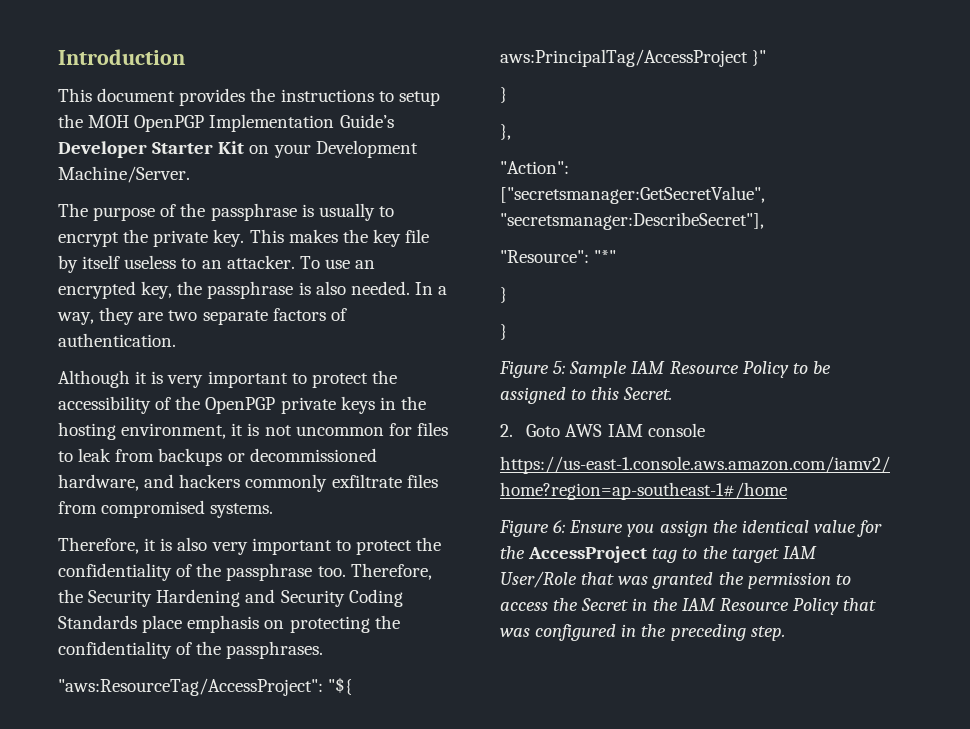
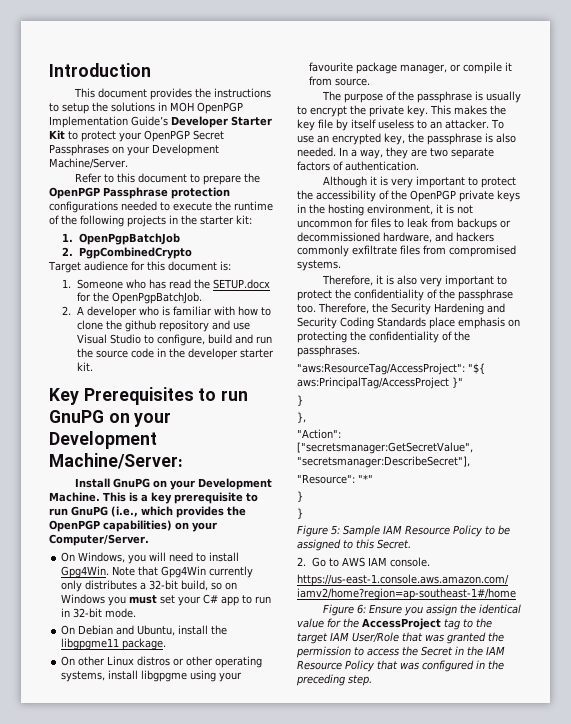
(83, 121) none -> [111,102,167,112] solutions in
[249,140,418,158] [58,166,190,183] on your Development Machine/Server. -> [68,130,224,142] [49,144,219,156] [49,158,128,169] [75,173,261,185] [49,187,230,199] [49,201,273,213] [49,215,252,227] [62,233,180,245] [62,247,192,259] [48,261,231,273] [62,279,270,289] [76,292,202,304] [62,306,271,318] [76,320,250,332] [76,334,272,346] [76,348,274,360] [76,362,93,371] [49,387,249,405] [49,410,172,427] [49,431,157,449] [49,453,183,469] [75,478,273,490] [49,492,258,504] [49,506,246,518] [49,520,217,532] [49,534,149,546] [61,552,240,564] [61,566,254,578] [61,580,238,592] [61,594,272,606] [61,608,137,618] [61,625,228,636] [61,638,167,650] [61,656,263,668] [61,670,243,682] [309,62,513,74] [309,76,371,86] to protect your OpenPGP Secret Passphrases on your Development Machine/Server. // Refer to this document to prepare the OpenPGP Passphrase protection configurations needed to execute the runtime of the following projects in the starter kit: // 1. OpenPgpBatchJob // 2. PgpCombinedCrypto // Target audience for this document is: // 1. Someone who has read the SETUP.docx for the OpenPgpBatchJob. // 2. A developer who is familiar with how to clone the github repository and use Visual Studio to configure, build and run the source code in the developer starter kit. // Key Prerequisites to run GnuPG on your Development Machine/Server: // Install GnuPG on your Development Machine. This is a key prerequisite to run GnuPG (i.e., which provides the OpenPGP capabilities) on your Computer/Server. // On Windows, you will need to install Gpg4Win. Note that Gpg4Win currently only distributes a 32-bit build, so on Windows you must set your C# app to run in 32-bit mode. // On Debian and Ubuntu, install the libgpgme11 package. // On other Linux distros or other operating systems, install libgpgme using your favourite package manager, or compile it from source.
[526,424,561,437] Goto -> [311,557,339,567] Go to
[647,423,705,437] console -> [389,557,430,567] console.

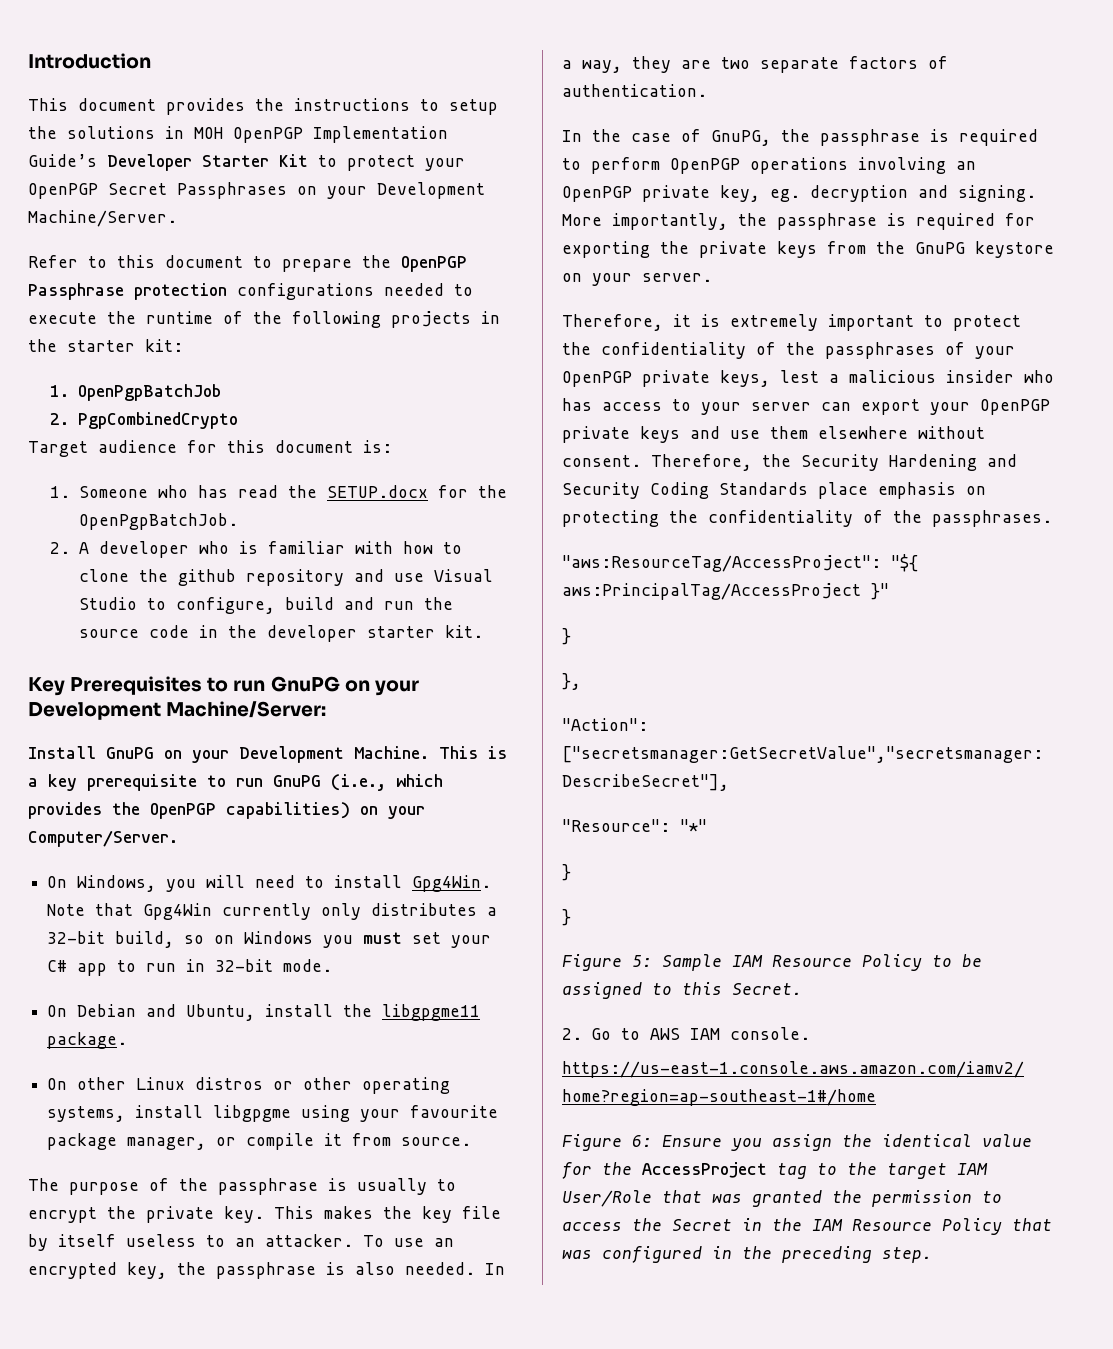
[323,176,517,188] [297,190,520,202] [297,204,473,216] [297,218,511,230] [297,232,494,243] [297,245,516,257] [297,260,341,271] Although it is very important to protect the accessibility of the OpenPGP private keys in the hosting environment, it is not uncommon for files to leak from backups or decommissioned hardware, and hackers commonly exfiltrate files from compromised systems. -> [562,129,1038,146] [562,157,976,174] [562,185,1036,202] [562,213,1035,230] [562,241,1054,258] [562,273,712,286] In the case of GnuPG, the passphrase is required to perform OpenPGP operations involving an OpenPGP private key, eg. decryption and signing. More importantly, the passphrase is required for exporting the private keys from the GnuPG keystore on your server.
[397,275,443,287] also very -> [730,314,818,331] extremely
[458,289,513,301] [297,304,316,313] passphrase too. -> [825,342,1015,359] [562,370,1054,387] [562,398,1050,415] [562,426,985,443] [562,455,641,467] passphrases of your OpenPGP private keys, lest a malicious insider who has access to your server can export your OpenPGP private keys and use them elsewhere without consent.

